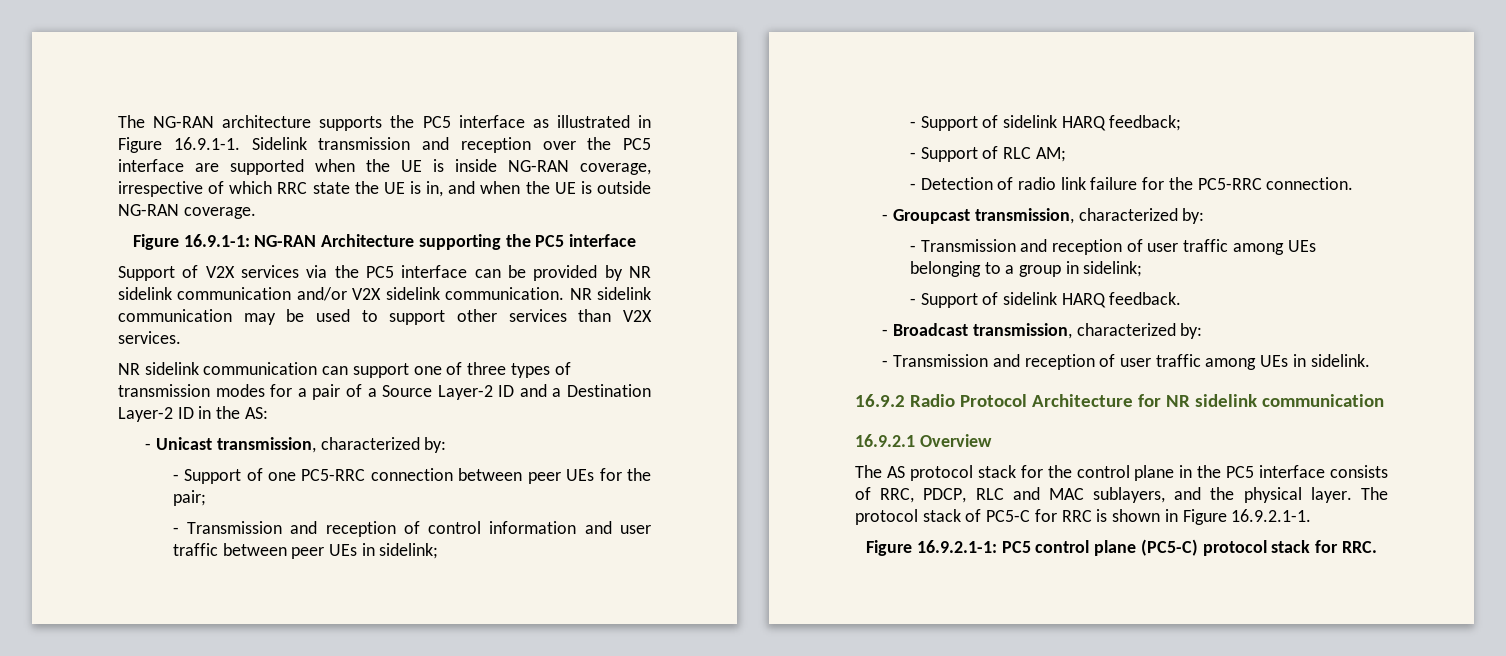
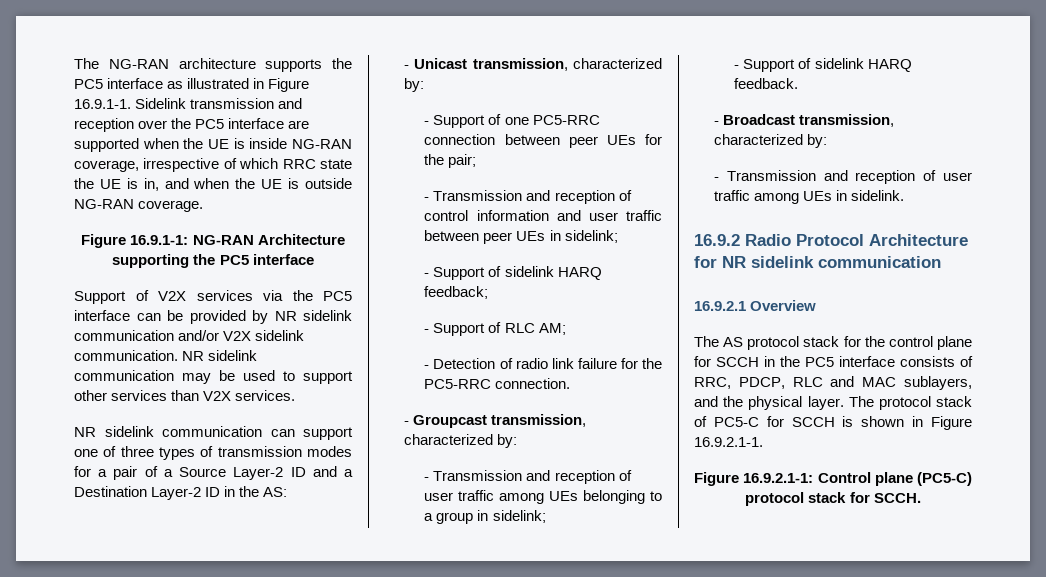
(1175, 473) none -> [694,356,759,367] for SCCH
[1061,510,1092,522] RRC -> [791,417,835,427] SCCH
[1001,540,1090,553] PC5 control -> [817,472,871,483] Control
[1341,541,1377,553] RRC. -> [873,493,921,503] SCCH.

